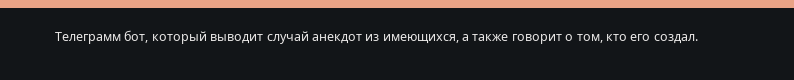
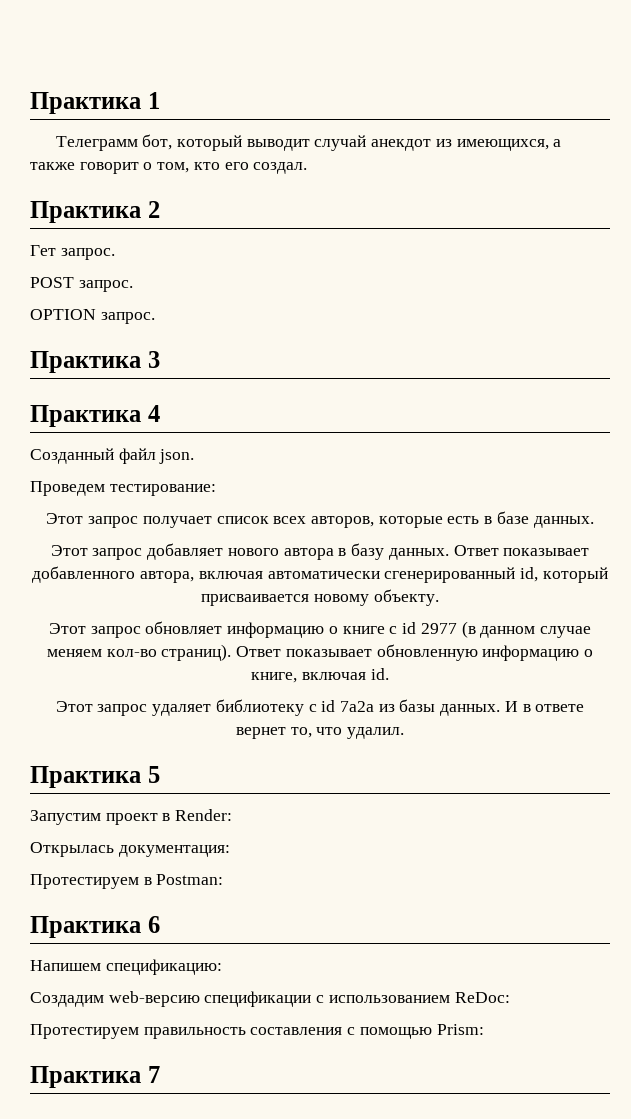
(55, 38) none -> [30,92,160,114] Практика 1 //
(698, 39) none -> [30,201,160,223] [30,245,115,260] [30,277,133,292] [30,309,155,324] [30,351,160,373] [30,405,160,427] [30,448,195,464] [30,481,216,496] [46,511,594,528] [50,543,590,560] [32,566,608,583] [201,589,439,606] [49,621,591,638] [46,644,594,661] [251,668,389,683] [55,699,585,716] [235,727,405,739] [30,766,160,788] [30,809,233,825] [30,842,230,857] [30,874,224,889] [30,916,160,938] [30,959,222,975] [30,991,510,1007] [30,1024,484,1039] [30,1066,160,1088] // Практика 2 // Гет запрос. // POST запрос. // OPTION запрос. // Практика 3 // Практика 4 // Созданный файл json. // Проведем тестирование: // Этот запрос получает список всех авторов, которые есть в базе данных. // Этот запрос добавляет нового автора в базу данных. Ответ показывает добавленного автора, включая автоматически сгенерированный id, который присваивается новому объекту. // Этот запрос обновляет информацию о книге с id 2977 (в данном случае меняем кол-во страниц). Ответ показывает обновленную информацию о книге, включая id. // Этот запрос удаляет библиотеку с id 7a2a из базы данных. И в ответе вернет то, что удалил. // Практика 5 // Запустим проект в Render: // Открылась документация: // Протестируем в Postman: // Практика 6 // Напишем спецификацию: // Создадим web-версию спецификации с использованием ReDoc: // Протестируем правильность составления с помощью Prism: // Практика 7

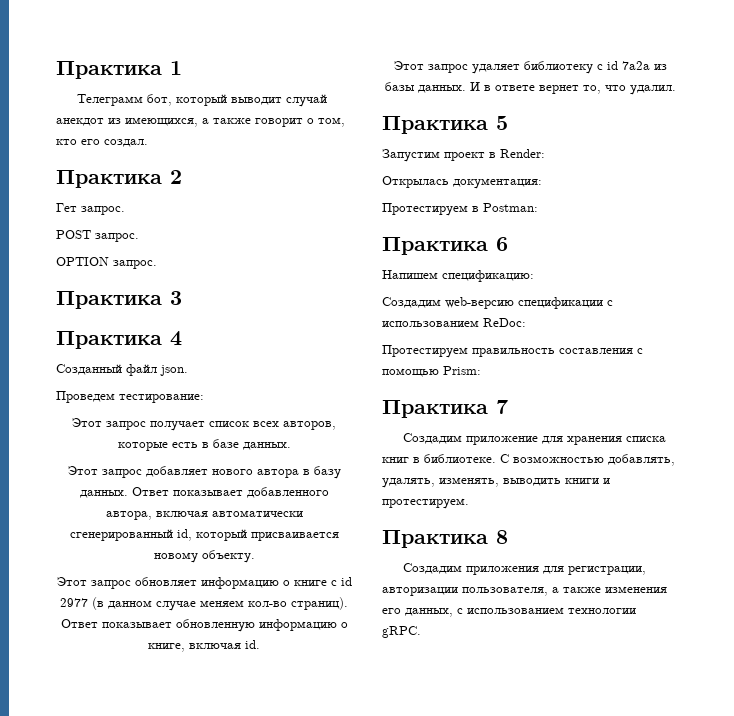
(160, 1074) none -> [402,433,666,445] [382,454,675,466] [382,477,610,488] [382,498,469,509] [382,530,508,548] [402,563,646,575] [382,586,667,596] [382,607,636,617] [382,626,421,638] // Создадим приложение для хранения списка книг в библиотеке. С возможностью добавлять, удалять, изменять, выводить книги и протестируем. // Практика 8 // Создадим приложения для регистрации, авторизации пользователя, а также изменения его данных, с использованием технологии gRPC.

